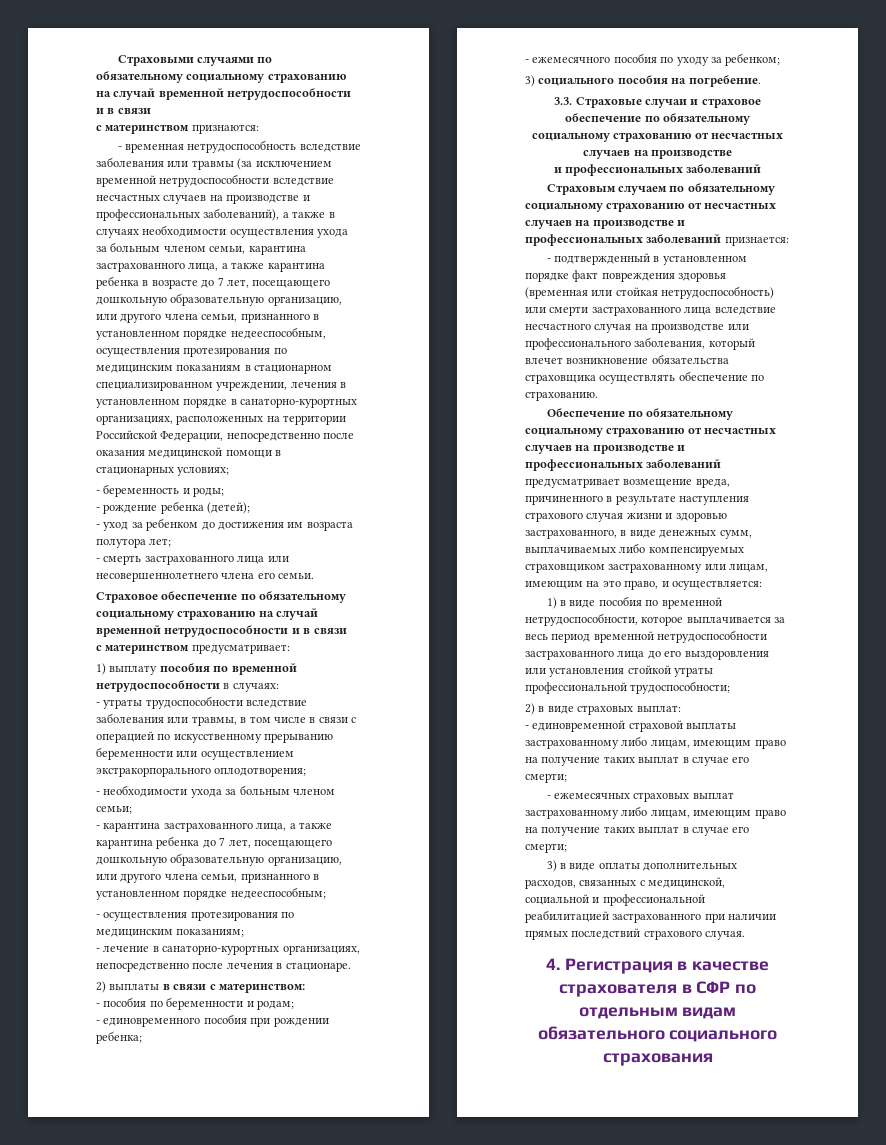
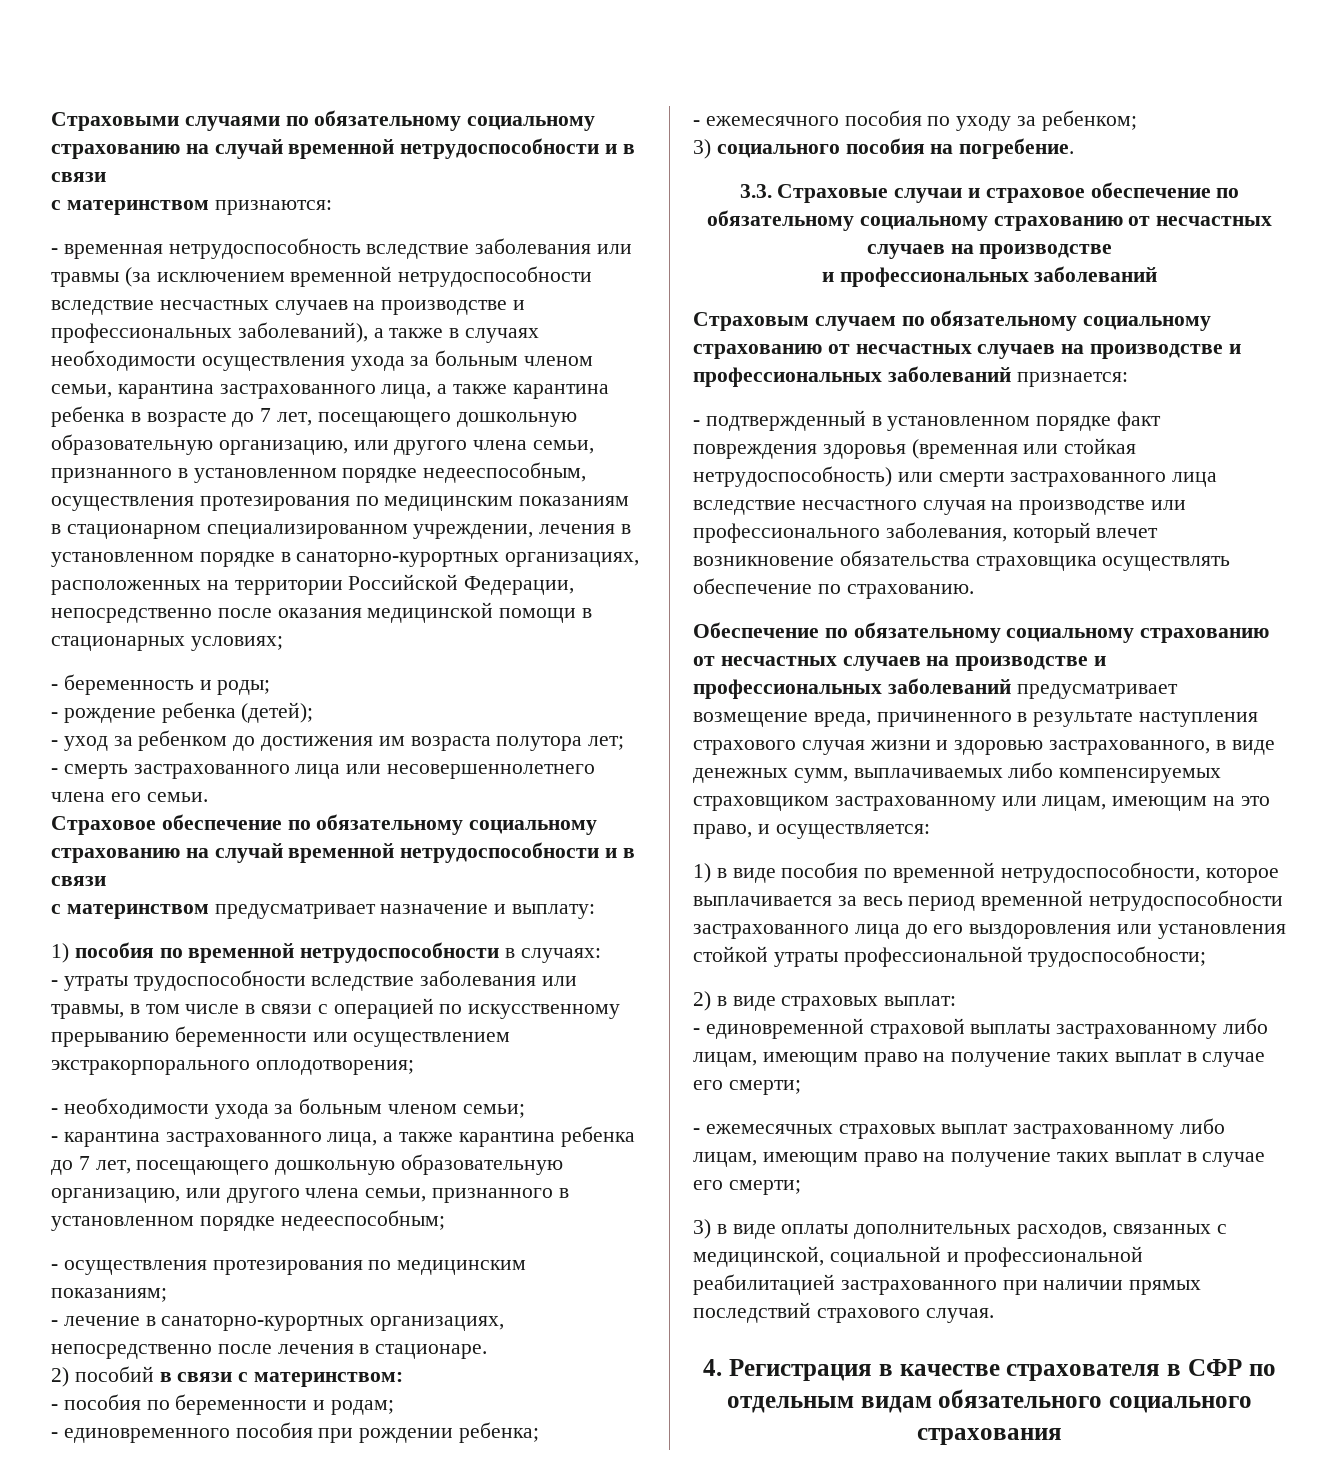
[191,644,290,654] [96,663,158,675] предусматривает: // 1) выплату -> [214,904,596,919] [51,943,69,963] предусматривает назначение и выплату: // 1)
[109,983,160,990] выплаты -> [74,1366,154,1382] пособий

